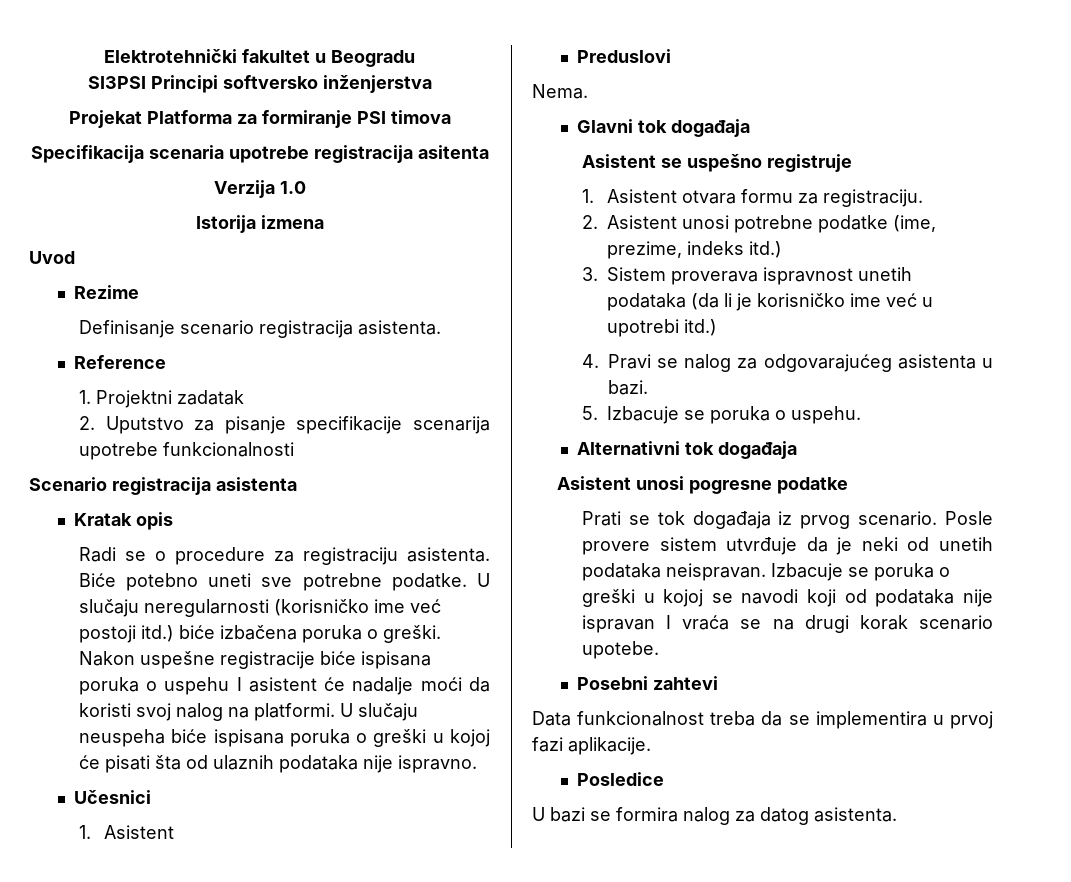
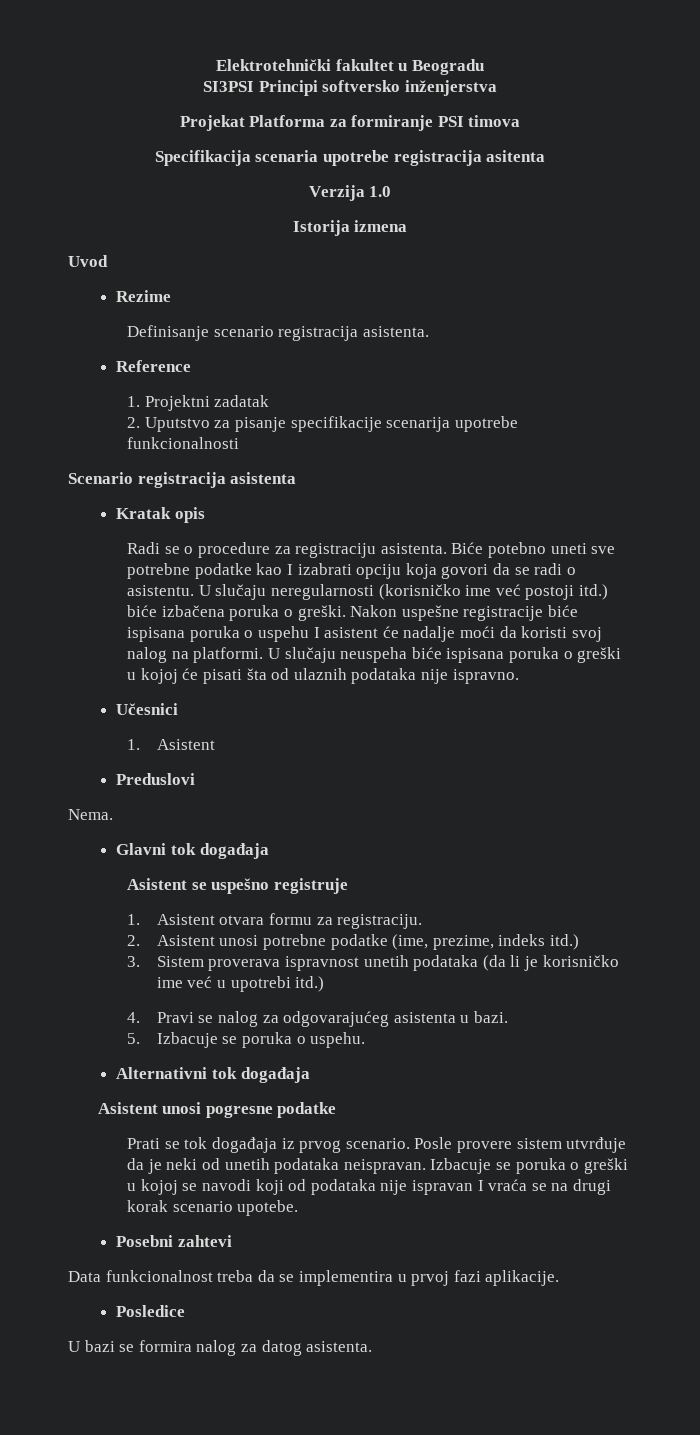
[391,573,467,591] podatke. -> [194,563,576,579] [127,585,195,596] podatke kao I izabrati opciju koja govori da se radi o asistentu.

